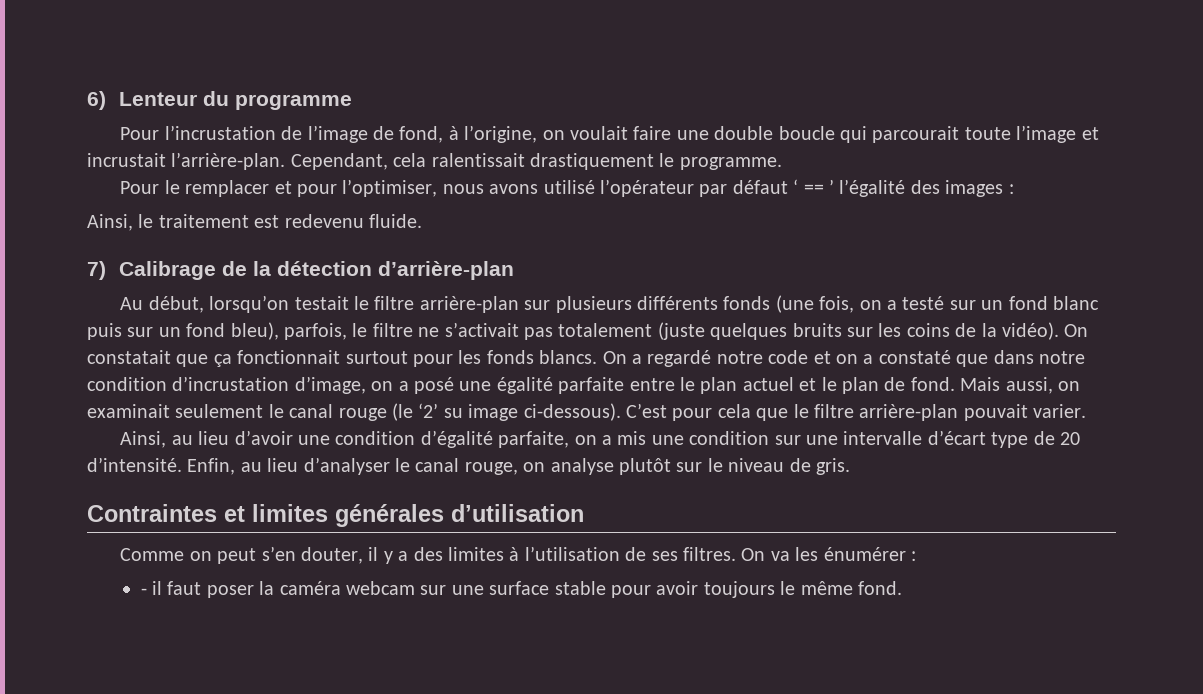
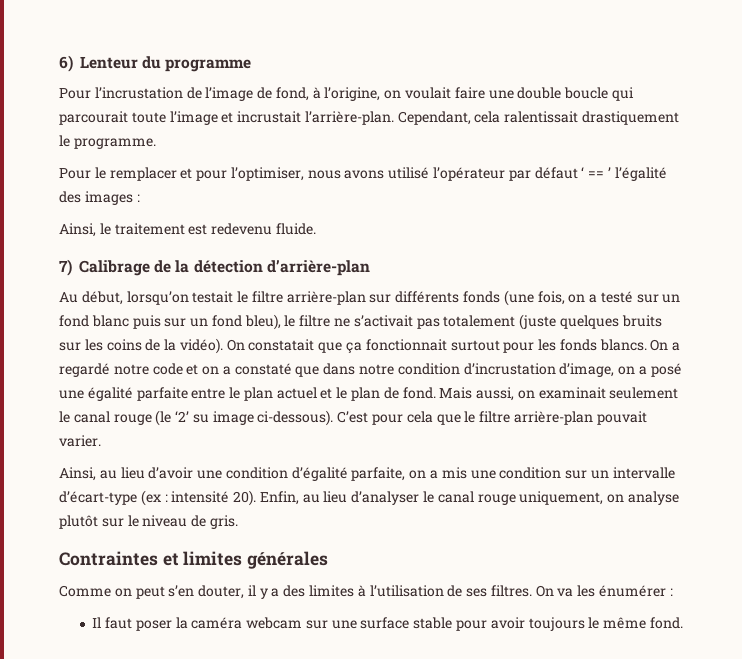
[555,296,632,313] plusieurs -> (392, 298) none
[284,323,347,340] parfois, -> (281, 322) none
[806,430,1081,448] [87,457,182,472] une intervalle d’écart type de 20 d’intensité. -> [590,467,675,479] [59,490,257,506] un intervalle d’écart-type (ex : intensité 20).
[464,462,518,475] rouge, -> [477,491,604,505] rouge uniquement,
[451,504,584,522] d’utilisation -> (329, 560) none
[140,581,163,595] - il -> [92,617,102,628] Il

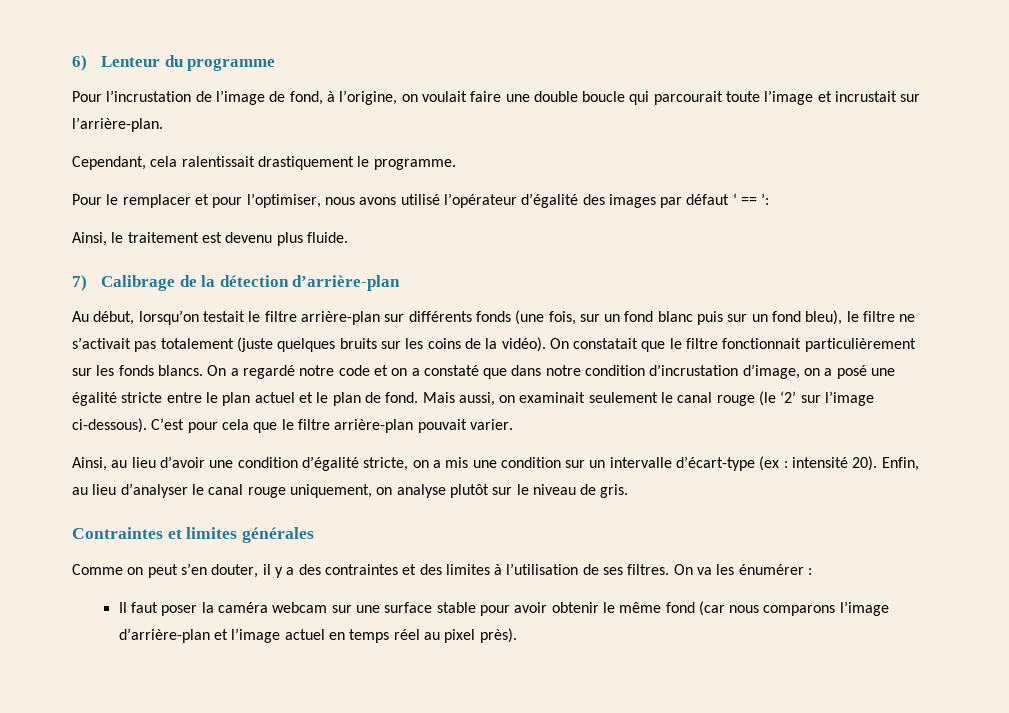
(302, 117) none -> [900,94,921,102] sur
(394, 118) none -> (163, 124) //
(506, 174) none -> [521,193,656,208] d’égalité des images
[607,167,667,181] [59,191,140,205] ’ l’égalité des images : -> [761,193,770,205] ’:
[211,223,273,235] redevenu -> [225,232,303,246] devenu plus
[568,291,633,303] on a testé -> (576, 318) none
[346,339,535,354] ça fonctionnait surtout pour -> [669,338,916,352] [72,368,92,376] le filtre fonctionnait particulièrement sur
[136,387,188,401] parfaite -> [121,392,163,403] stricte
[192,411,254,425] su image -> [800,391,875,406] sur l’image
[351,467,406,481] parfaite, -> [363,457,409,471] stricte,
(306, 591) none -> [324,564,442,575] contraintes et des
[528,617,585,631] toujours -> [551,602,599,613] obtenir
[649,617,683,629] fond. -> [665,601,889,616] [118,628,517,643] fond (car nous comparons l’image d’arrière-plan et l’image actuel en temps réel au pixel près).

